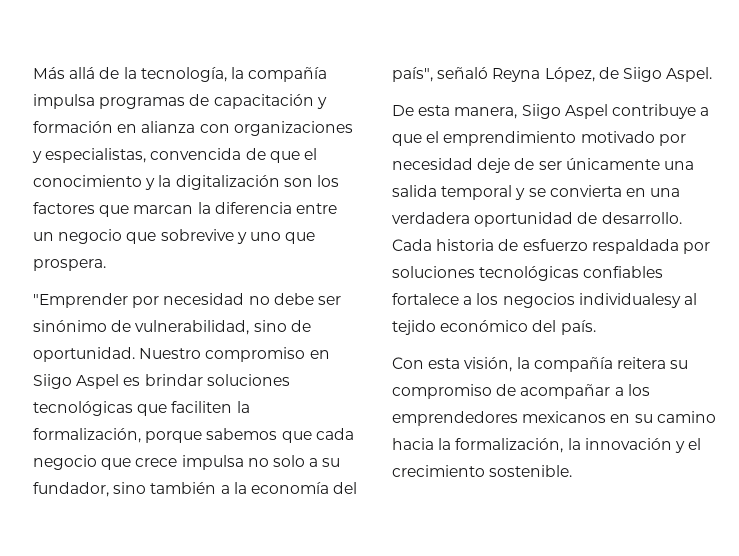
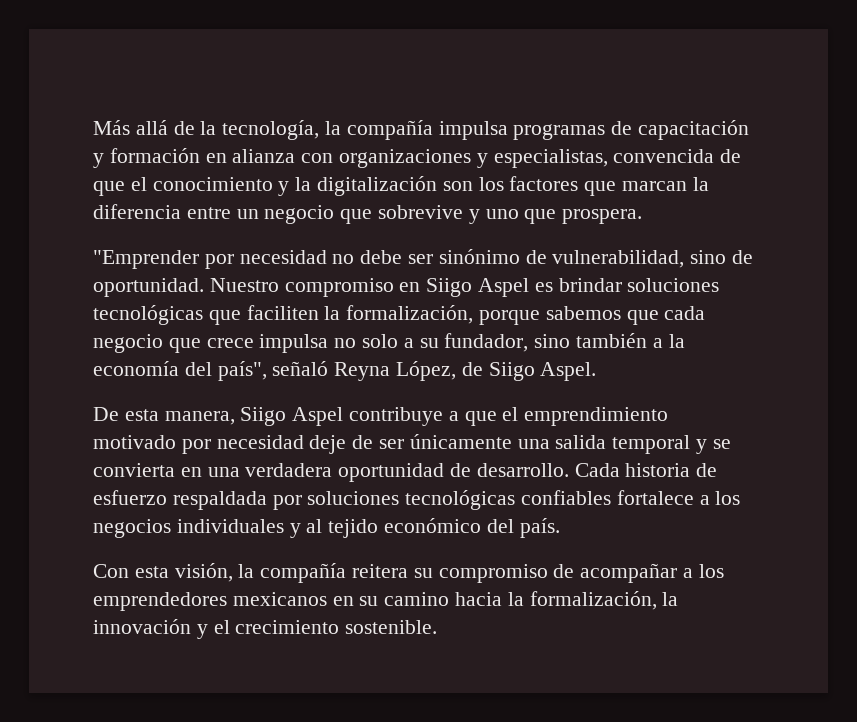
[578,293,681,308] individualesy -> [176,519,301,538] individuales y

